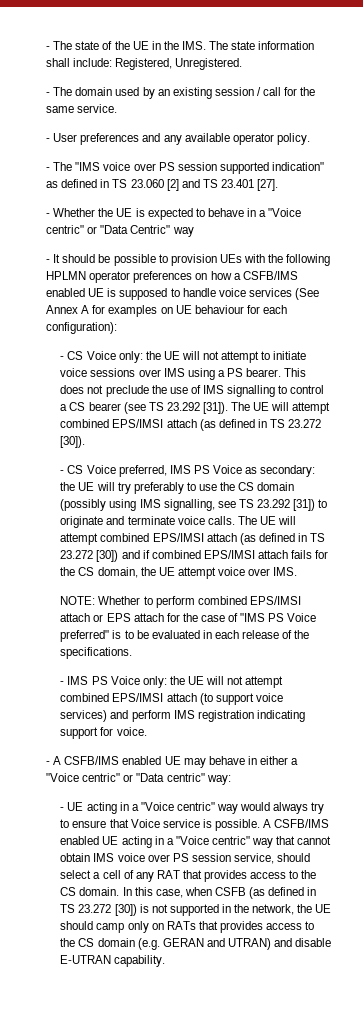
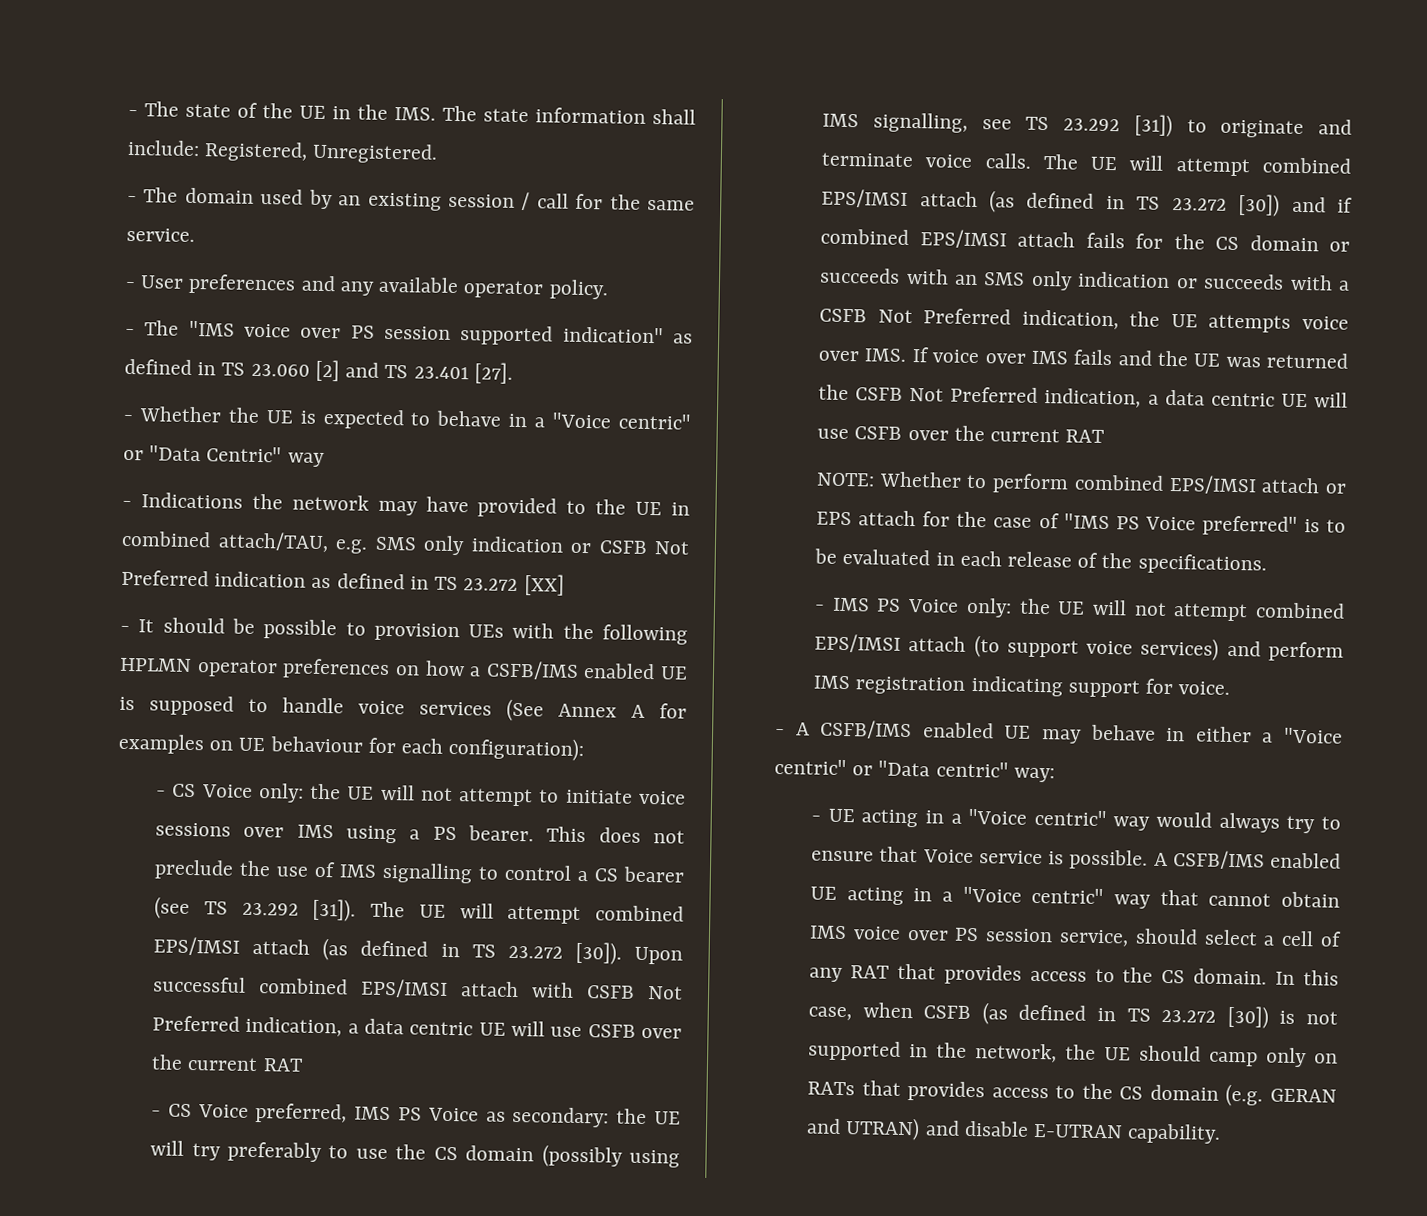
(194, 232) none -> [122,492,690,518] [121,530,690,556] [121,569,565,596] // - Indications the network may have provided to the UE in combined attach/TAU, e.g. SMS only indication or CSFB Not Preferred indication as defined in TS 23.272 [XX]
(86, 442) none -> [633,946,683,965] [153,976,684,1000] [152,1015,682,1039] [151,1054,303,1072] Upon successful combined EPS/IMSI attach with CSFB Not Preferred indication, a data centric UE will use CSFB over the current RAT
[97,567,216,579] domain, the UE attempt -> [1249,235,1350,252] [820,267,1350,291] [819,308,1292,333] domain or succeeds with an SMS only indication or succeeds with a CSFB Not Preferred indication, the UE attempts
(298, 571) none -> [911,347,1348,369] [818,384,1349,408] [817,425,1105,443] If voice over IMS fails and the UE was returned the CSFB Not Preferred indication, a data centric UE will use CSFB over the current RAT

